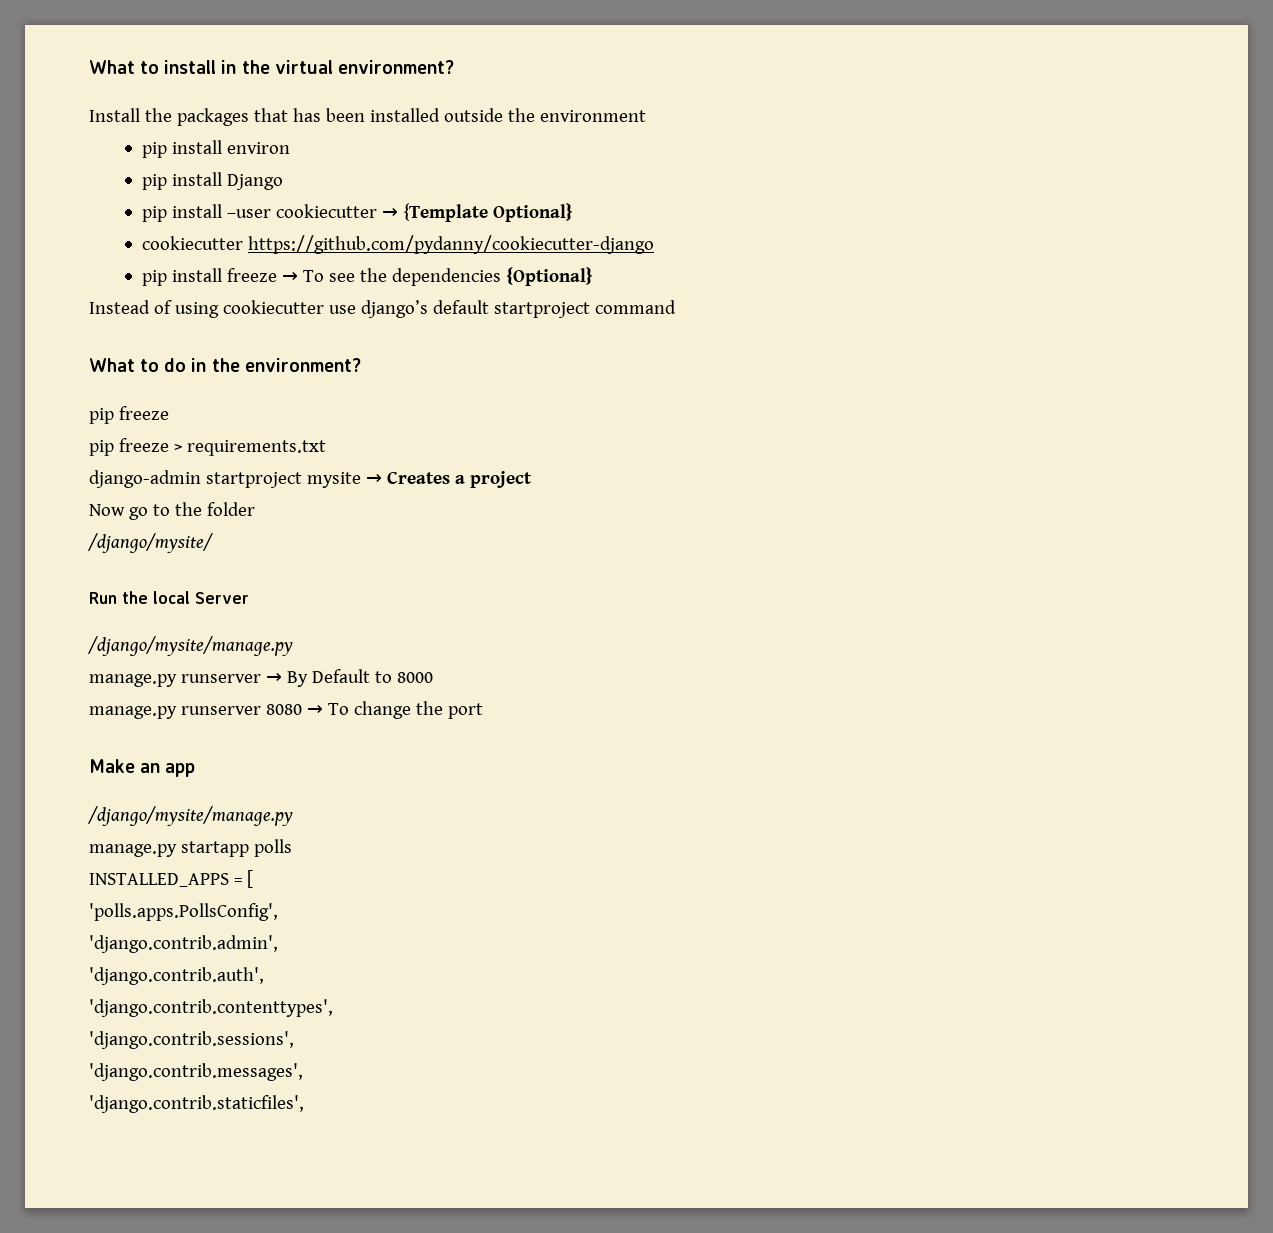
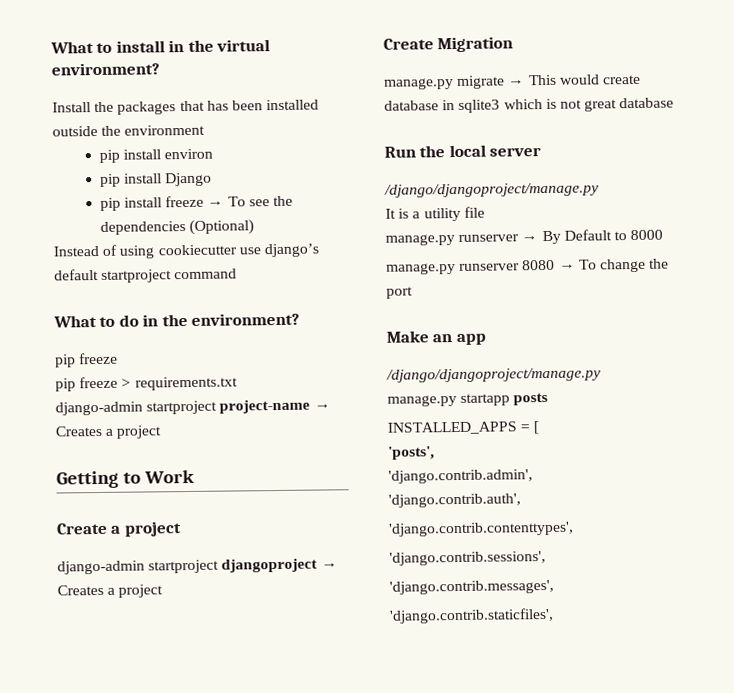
[141,203,573,222] [141,235,654,254] // pip install –user cookiecutter → {Template Optional} // cookiecutter https://github.com/pydanny/cookiecutter-django -> (213, 179) none
[505,267,593,286] {Optional} -> [189,219,255,235] (Optional)
[306,471,532,488] [89,502,255,520] [87,533,213,553] [89,591,249,604] [87,636,293,656] mysite → Creates a project // Now go to the folder // /django/mysite/ // Run the local Server // /django/mysite/manage.py -> [219,399,331,414] [55,425,163,439] [56,469,195,489] [56,521,182,537] [57,558,338,575] [57,584,164,598] [383,36,514,53] [384,74,641,90] [384,97,675,113] [384,144,542,158] [384,182,599,198] [385,206,485,222] project-name → Creates a project // Getting to Work // Create a project // django-admin startproject djangoproject → Creates a project // Create Migration // manage.py migrate → This would create database in sqlite3 which is not great database // Run the local server // /django/djangoproject/manage.py // It is a utility file
[87,806,293,826] /django/mysite/manage.py -> [386,367,601,383] /django/djangoproject/manage.py
[253,839,292,857] polls -> [513,392,549,406] posts
[89,903,278,921] 'polls.apps.PollsConfig', -> [388,446,435,460] 'posts',

